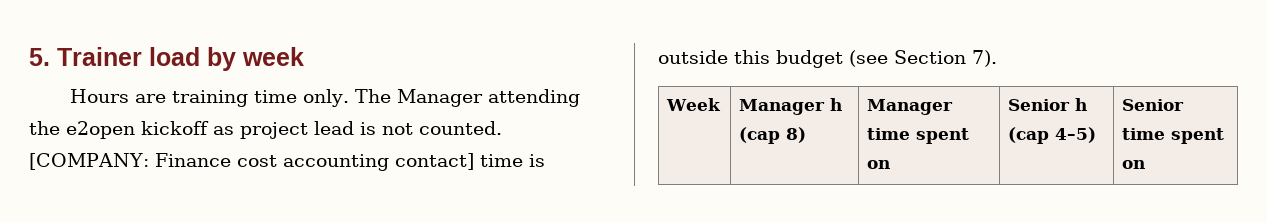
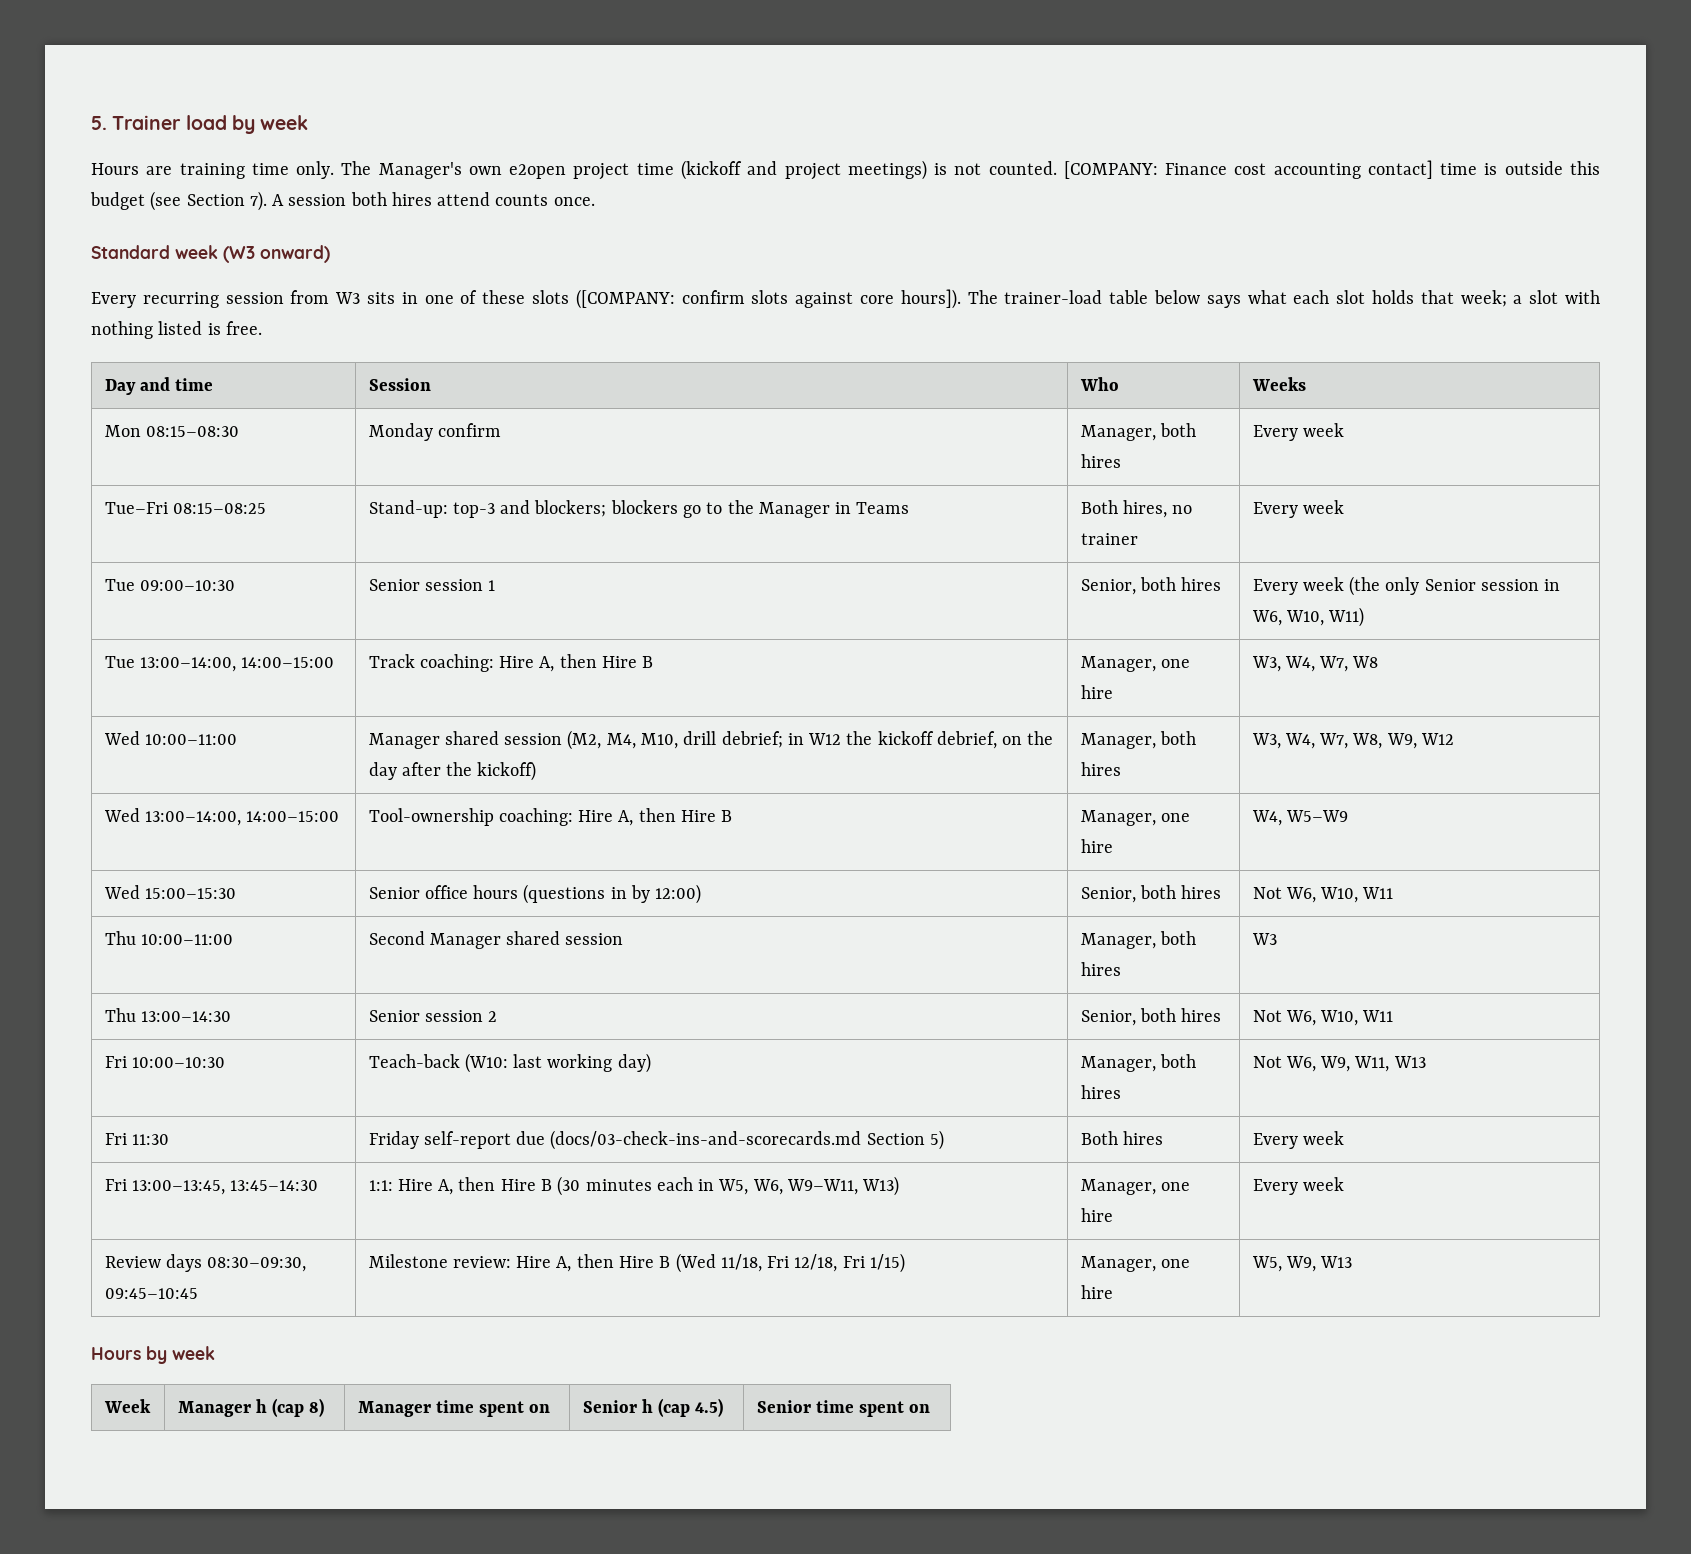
[396,89,580,107] [29,121,354,139] Manager attending the e2open kickoff as project lead -> [378,160,927,180] Manager's own e2open project time (kickoff and project meetings)
(997, 58) none -> [272,192,595,206] [91,245,330,263] [91,289,1600,309] [91,321,262,339] [104,377,214,395] [368,378,431,391] [1079,377,1119,391] [1251,377,1306,391] [104,425,239,437] [368,423,501,441] [1080,423,1196,441] [1080,454,1121,468] [1252,423,1344,441] [104,502,266,514] [368,500,910,518] [1080,500,1193,518] [1080,533,1138,545] [1252,500,1344,518] [104,579,235,591] [368,579,496,591] [1080,577,1222,595] [1252,576,1561,596] [1251,607,1365,627] [104,656,335,672] [368,654,654,672] [1080,656,1190,672] [1080,685,1113,699] [1251,656,1379,672] [103,731,237,745] [368,730,1054,750] [368,761,537,781] [1080,731,1196,749] [1080,762,1121,776] [1251,733,1454,749] [103,808,340,826] [368,808,733,826] [1080,810,1190,826] [1080,839,1113,853] [1251,810,1348,826] [103,885,236,899] [368,884,702,904] [1080,885,1222,903] [1252,887,1394,903] [104,931,233,945] [368,931,624,949] [1080,931,1196,949] [1080,962,1121,976] [1251,933,1277,945] [104,1008,231,1022] [368,1010,498,1022] [1080,1008,1222,1026] [1252,1010,1394,1026] [104,1056,225,1068] [368,1053,651,1073] [1080,1054,1196,1072] [1080,1085,1121,1099] [1252,1056,1426,1072] [104,1133,169,1145] [368,1130,944,1150] [1080,1131,1163,1145] [1252,1131,1344,1149] [104,1179,319,1195] [368,1176,900,1196] [1080,1179,1190,1195] [1080,1208,1113,1222] [1252,1177,1344,1195] [104,1254,307,1272] [104,1288,198,1299] [368,1253,905,1273] [1080,1256,1190,1272] [1080,1285,1113,1299] [1251,1256,1353,1272] [91,1346,215,1364] A session both hires attend counts once. // Standard week (W3 onward) // Every recurring session from W3 sits in one of these slots ([COMPANY: confirm slots against core hours]). The trainer-load table below says what each slot holds that week; a slot with nothing listed is free. // Day and time | Session | Who | Weeks // Mon 08:15–08:30 | Monday confirm | Manager, both hires | Every week // Tue–Fri 08:15–08:25 | Stand-up: top-3 and blockers; blockers go to the Manager in Teams | Both hires, no trainer | Every week // Tue 09:00–10:30 | Senior session 1 | Senior, both hires | Every week (the only Senior session in W6, W10, W11) // Tue 13:00–14:00, 14:00–15:00 | Track coaching: Hire A, then Hire B | Manager, one hire | W3, W4, W7, W8 // Wed 10:00–11:00 | Manager shared session (M2, M4, M10, drill debrief; in W12 the kickoff debrief, on the day after the kickoff) | Manager, both hires | W3, W4, W7, W8, W9, W12 // Wed 13:00–14:00, 14:00–15:00 | Tool-ownership coaching: Hire A, then Hire B | Manager, one hire | W4, W5–W9 // Wed 15:00–15:30 | Senior office hours (questions in by 12:00) | Senior, both hires | Not W6, W10, W11 // Thu 10:00–11:00 | Second Manager shared session | Manager, both hires | W3 // Thu 13:00–14:30 | Senior session 2 | Senior, both hires | Not W6, W10, W11 // Fri 10:00–10:30 | Teach-back (W10: last working day) | Manager, both hires | Not W6, W9, W11, W13 // Fri 11:30 | Friday self-report due (docs/03-check-ins-and-scorecards.md Section 5) | Both hires | Every week // Fri 13:00–13:45, 13:45–14:30 | 1:1: Hire A, then Hire B (30 minutes each in W5, W6, W9–W11, W13) | Manager, one hire | Every week // Review days 08:30–09:30, 09:45–10:45 | Milestone review: Hire A, then Hire B (Wed 11/18, Fri 12/18, Fri 1/15) | Manager, one hire | W5, W9, W13 // Hours by week
[1055,127,1097,143] 4–5) -> [695,1398,724,1417] 4.5)

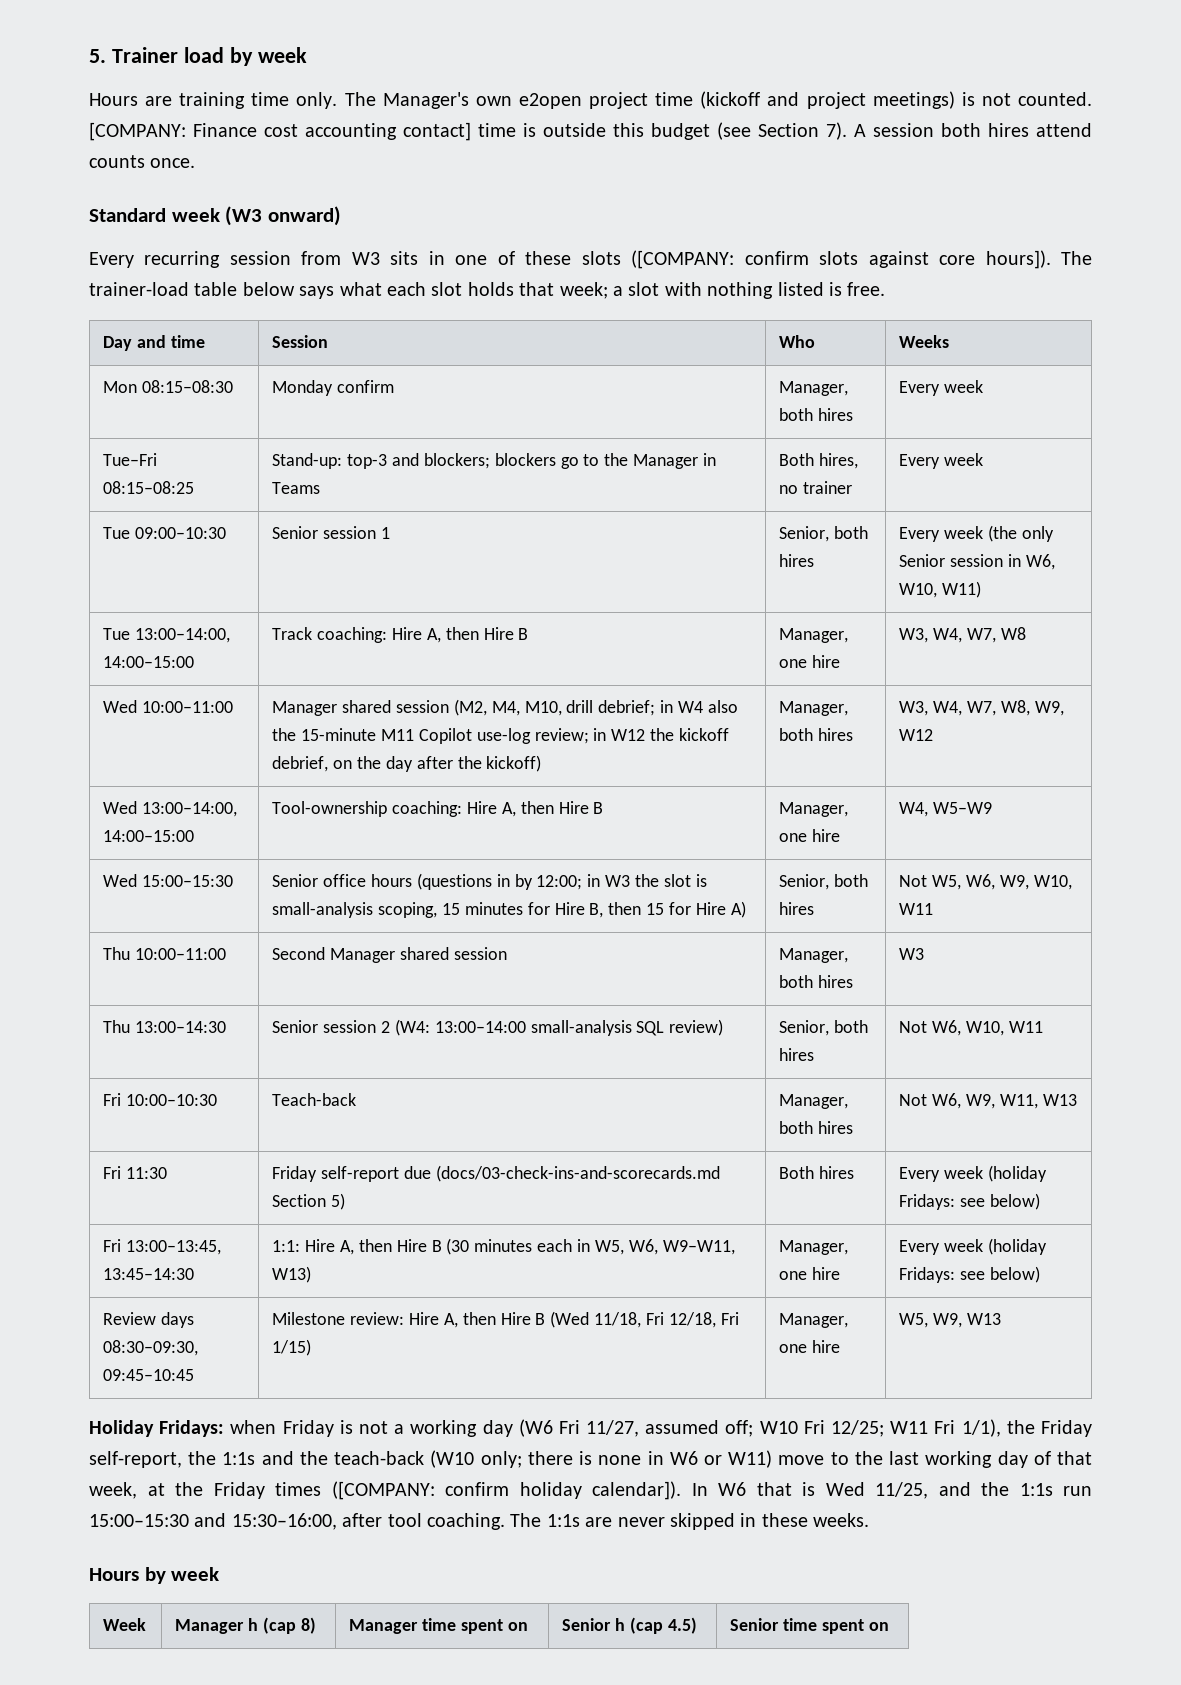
(804, 739) none -> [677,700,738,713] [272,728,607,744] W4 also the 15-minute M11 Copilot use-log review; in
[655,884,702,904] [1080,885,1222,903] [1252,887,1316,903] 12:00) | Senior, both hires | Not W6, -> [536,874,707,890] [272,901,746,918] [779,874,869,890] [779,902,815,915] [899,874,1029,890] 12:00; in W3 the slot is small-analysis scoping, 15 minutes for Hire B, then 15 for Hire A) | Senior, both hires | Not W5, W6, W9,
(498, 1016) none -> [394,1019,724,1036] (W4: 13:00–14:00 small-analysis SQL review)
[464,1053,651,1073] (W10: last working day) -> (357, 1099) none
(1344, 1138) none -> [987,1165,1047,1182] [899,1193,1040,1210] (holiday Fridays: see below)
(1344, 1184) none -> [987,1238,1047,1255] [899,1266,1040,1283] (holiday Fridays: see below)
(1353, 1262) none -> [89,1419,1092,1437] [89,1450,1093,1468] [89,1481,1092,1500] [89,1513,870,1530] // Holiday Fridays: when Friday is not a working day (W6 Fri 11/27, assumed off; W10 Fri 12/25; W11 Fri 1/1), the Friday self-report, the 1:1s and the teach-back (W10 only; there is none in W6 or W11) move to the last working day of that week, at the Friday times ([COMPANY: confirm holiday calendar]). In W6 that is Wed 11/25, and the 1:1s run 15:00–15:30 and 15:30–16:00, after tool coaching. The 1:1s are never skipped in these weeks.

